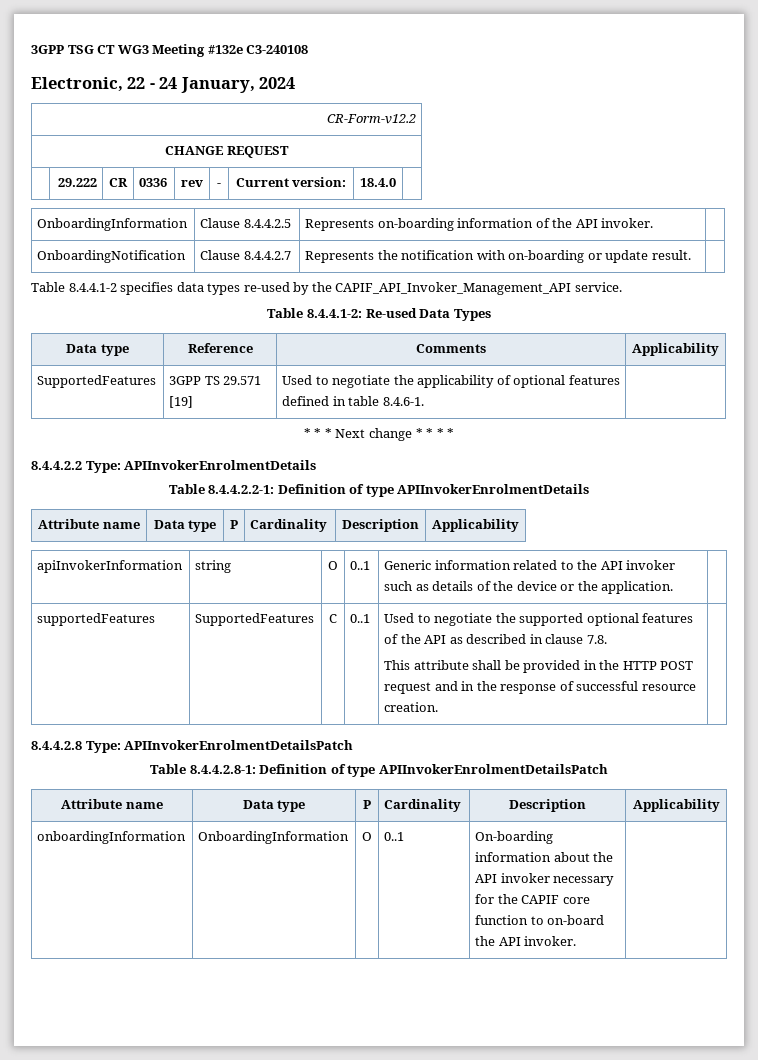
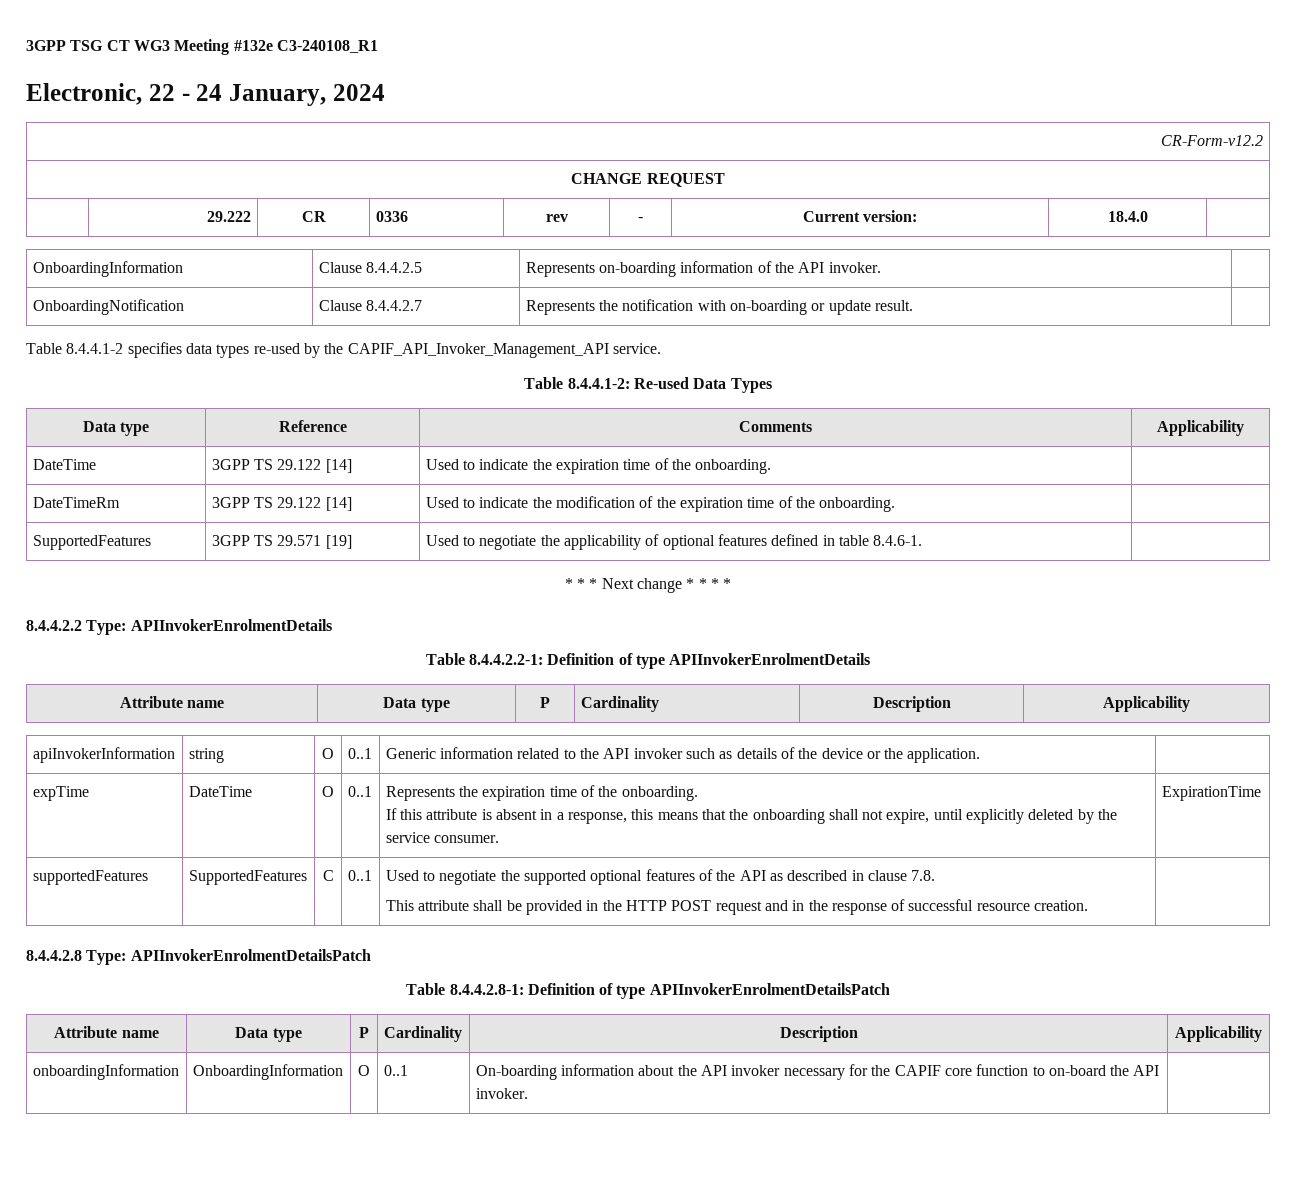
[246,45,309,54] C3-240108 -> [276,40,378,53] C3-240108_R1
(719, 349) none -> [32,459,96,470] [211,459,352,473] [425,458,772,474] [32,497,120,508] [211,497,352,511] [425,496,896,512] // DateTime | 3GPP TS 29.122 [14] | Used to indicate the expiration time of the onboarding. | // DateTimeRm | 3GPP TS 29.122 [14] | Used to indicate the modification of the expiration time of the onboarding. |
(674, 587) none -> [32,786,89,801] [188,786,252,797] [322,786,334,797] [347,786,372,797] [385,785,698,801] [385,808,1118,824] [385,832,500,843] [1161,786,1261,801] // expTime | DateTime | O | 0..1 | Represents the expiration time of the onboarding. // If this attribute is absent in a response, this means that the onboarding shall not expire, until explicitly deleted by the service consumer. | ExpirationTime

